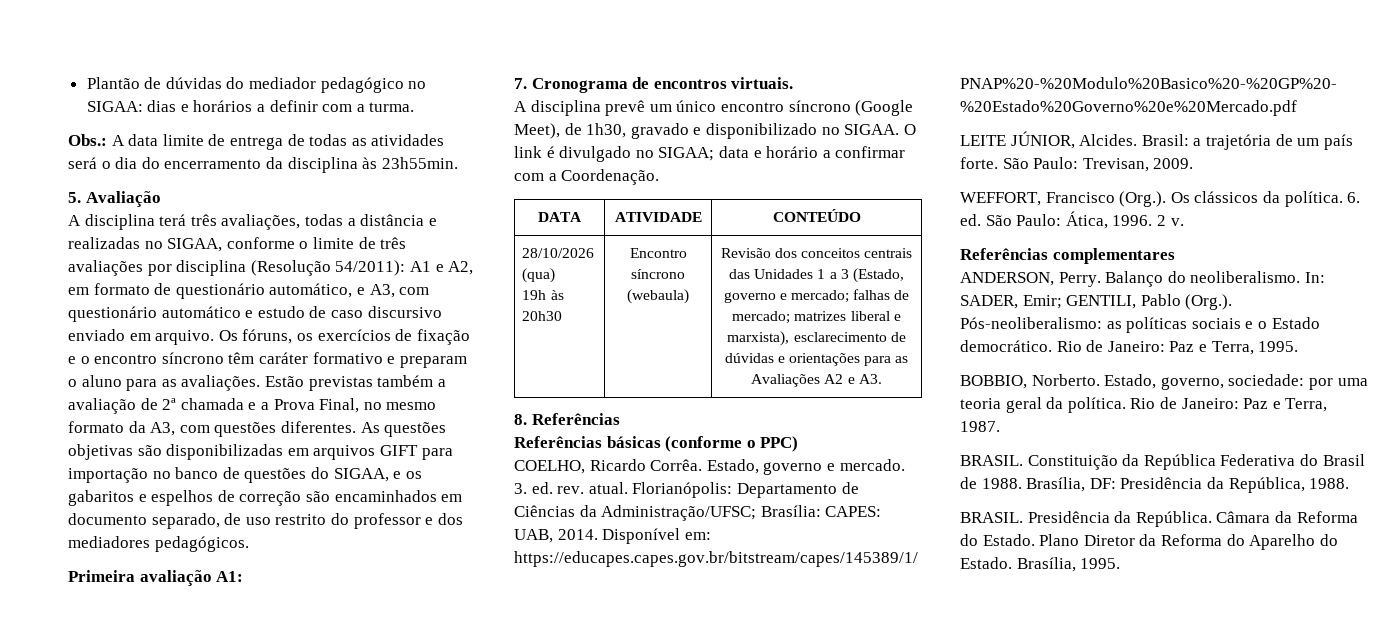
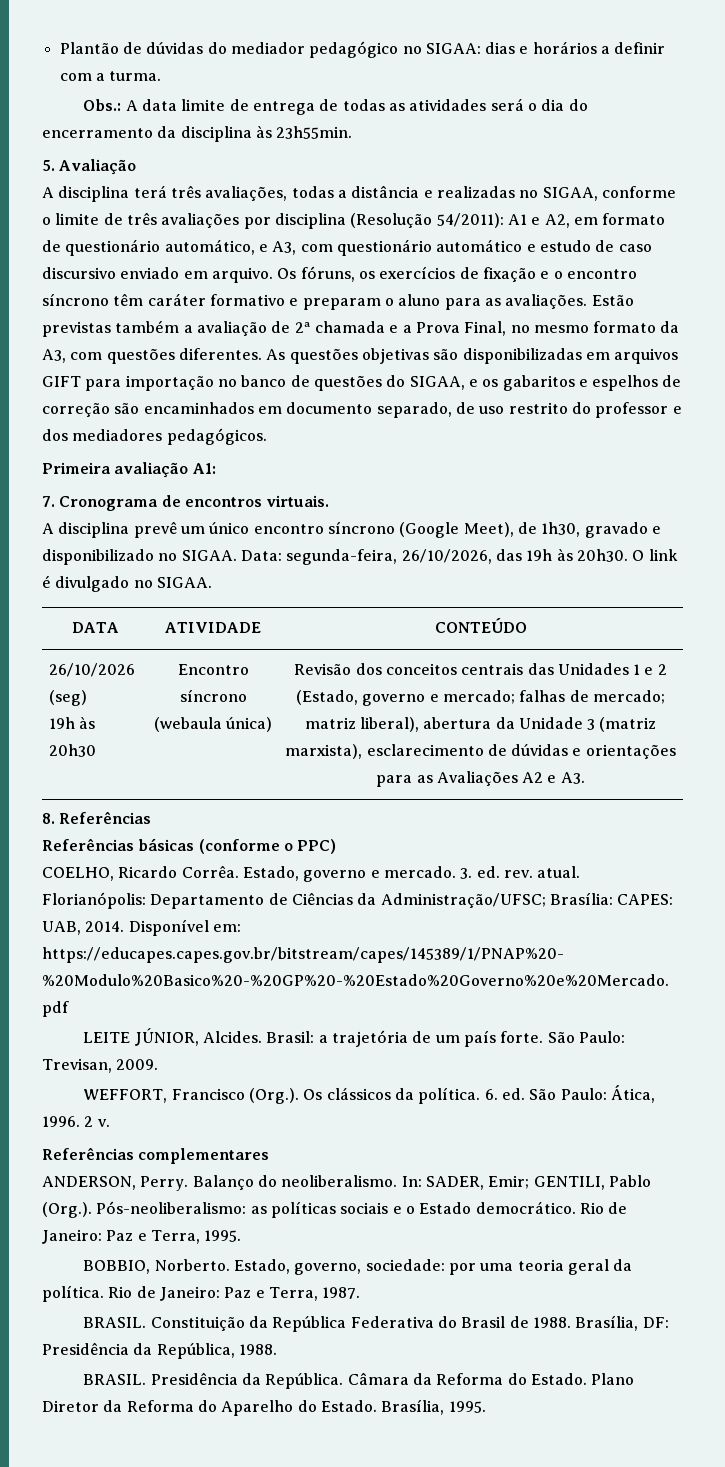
(900, 129) none -> [240,548,628,565] Data: segunda-feira, 26/10/2026, das 19h às 20h30.
[658,146,906,161] [514,169,660,185] SIGAA; data e horário a confirmar com a Coordenação. -> [156,577,212,588] SIGAA.
[522,248,595,258] [522,268,556,283] 28/10/2026 (qua) -> [48,663,135,677] [48,690,87,706] 26/10/2026 (seg)
[627,289,689,304] (webaula) -> [153,717,273,732] (webaula única)
[829,269,849,279] a 3 -> [644,664,667,675] e 2
[794,311,901,321] matrizes liberal e -> [304,717,657,732] matriz liberal), abertura da Unidade 3 (matriz

